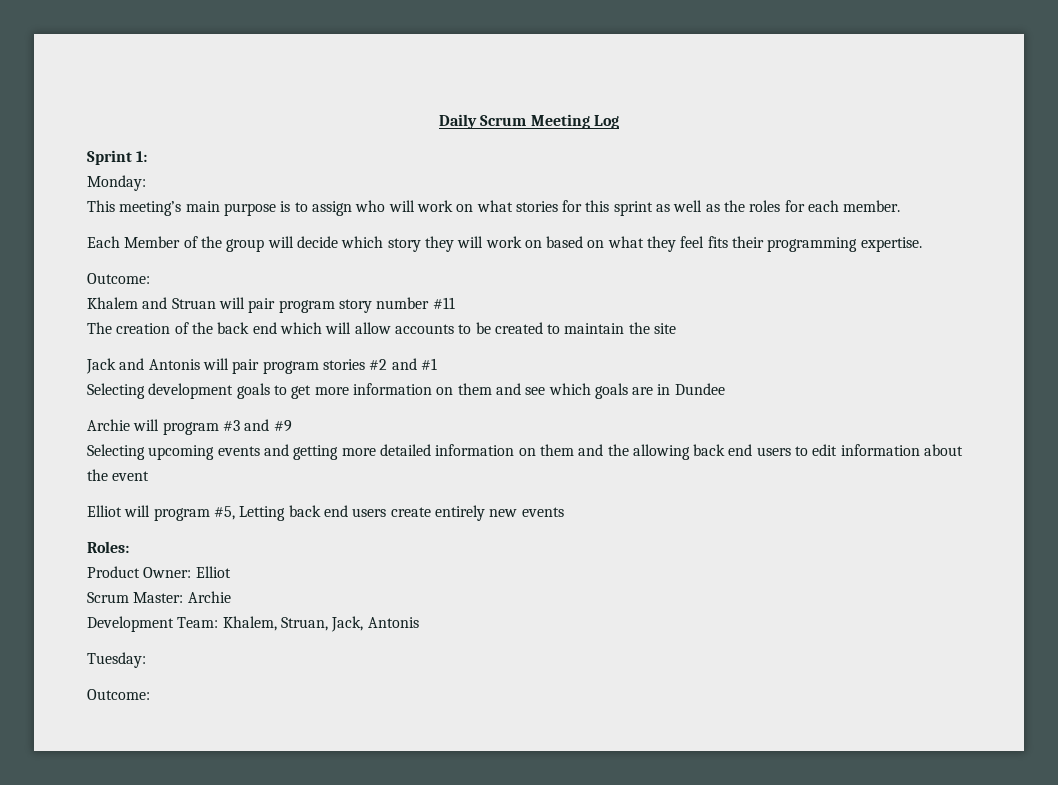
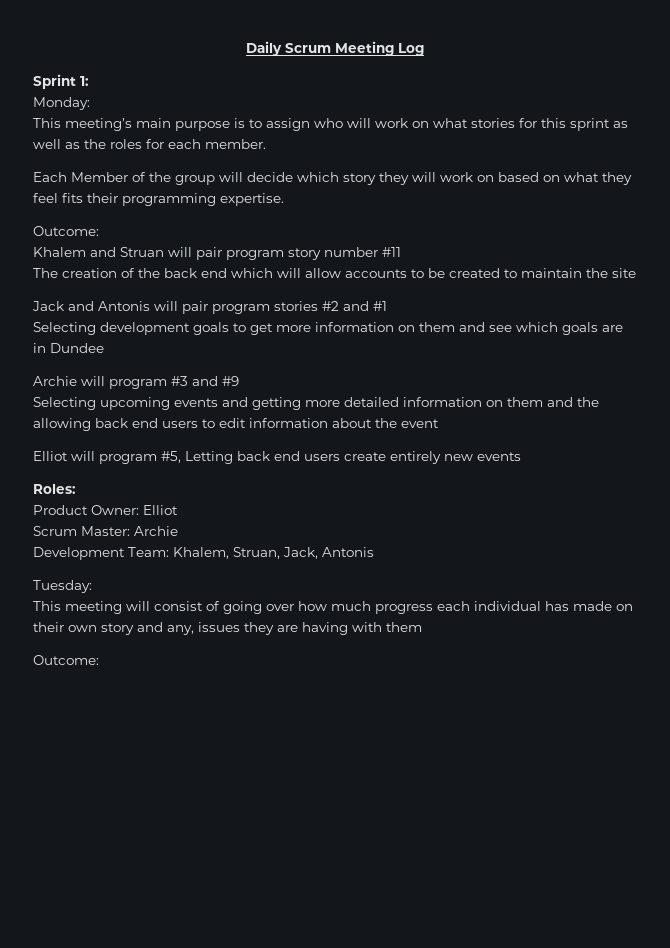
(146, 660) none -> [33,601,633,614] [33,622,422,635] // This meeting will consist of going over how much progress each individual has made on their own story and any, issues they are having with them

